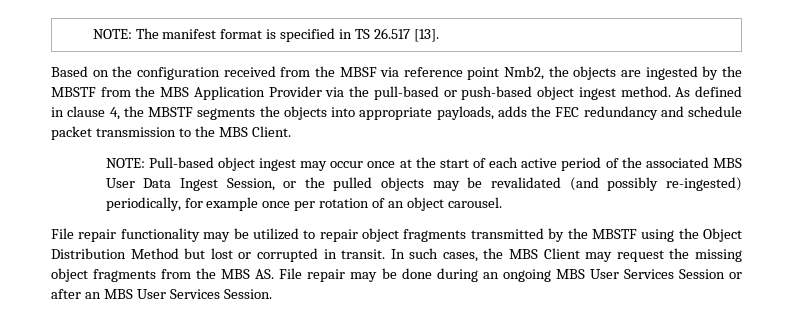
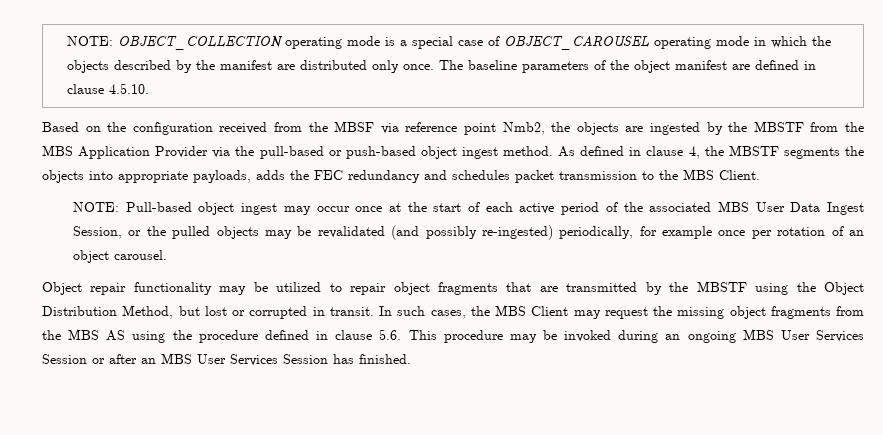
[92,28,439,42] NOTE: The manifest format is specified in TS 26.517 [13]. -> [67,36,832,50] [67,60,817,73] [67,83,150,94] NOTE: OBJECT_COLLECTION operating mode is a special case of OBJECT_CAROUSEL operating mode in which the objects described by the manifest are distributed only once. The baseline parameters of the object manifest are defined in clause 4.5.10.
[688,106,742,117] schedule -> [452,170,510,180] schedules
[51,228,74,239] File -> [42,282,82,295] Object
(467, 235) none -> [506,282,558,292] that are
[130,248,179,259] Method -> [122,305,174,319] Method,
[255,268,432,282] AS. File repair may be done -> [106,329,612,343] AS using the procedure defined in clause 5.6. This procedure may be invoked
[223,289,272,299] Session. -> [283,354,411,364] Session has finished.

